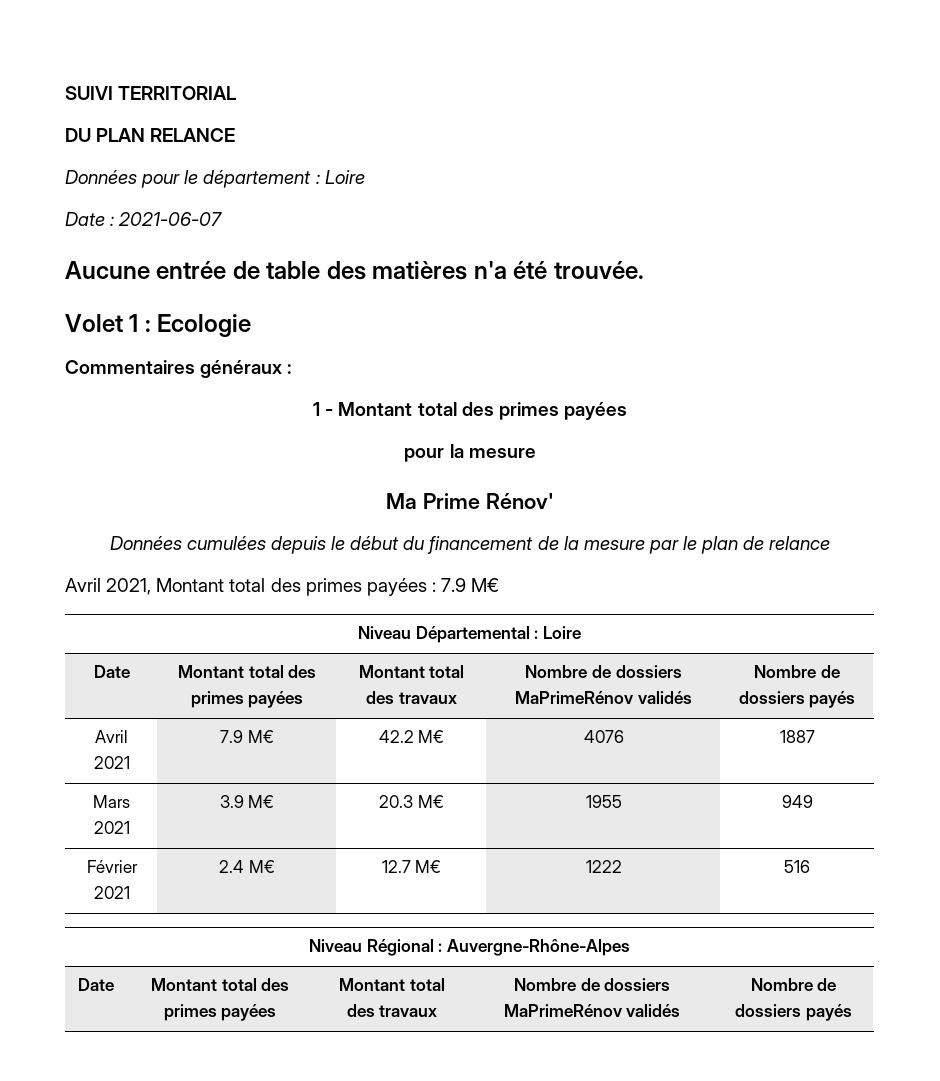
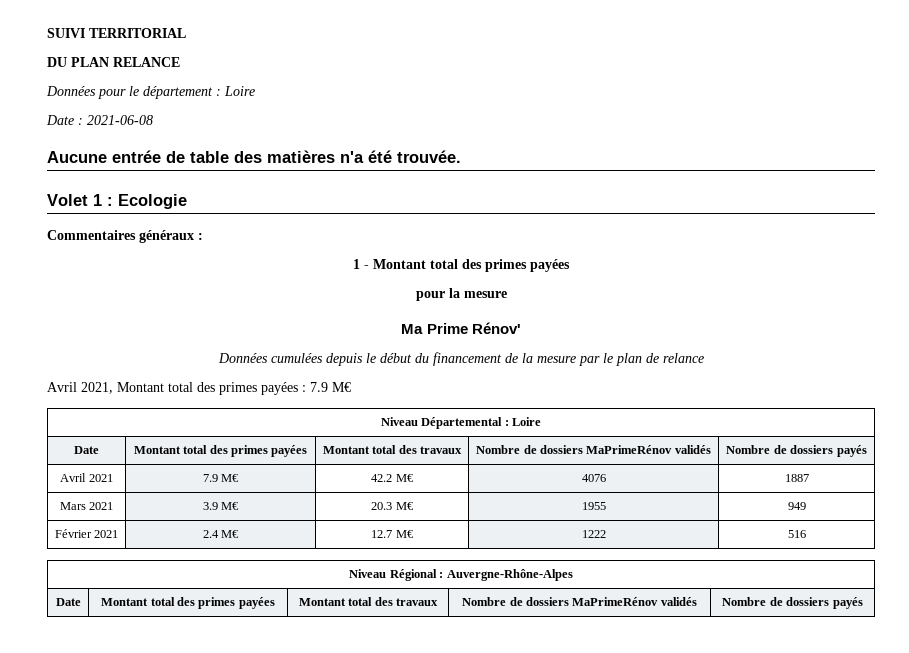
[118,212,223,226] 2021-06-07 -> [87,115,153,125] 2021-06-08

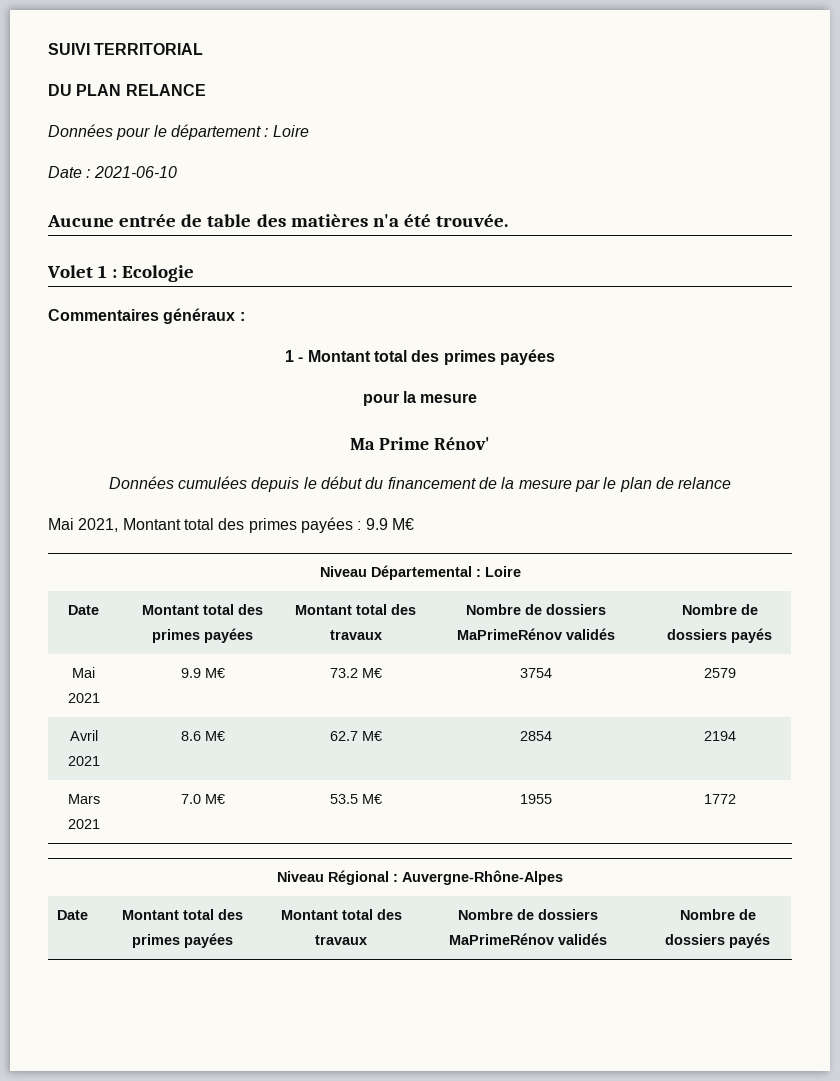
[87,115,153,125] 2021-06-08 -> [93,166,177,178] 2021-06-10
[47,382,77,392] Avril -> [48,518,74,530] Mai
[310,382,328,392] 7.9 -> [365,518,388,530] 9.9
(867, 451) none -> [72,667,95,678] [67,693,100,703] [180,668,225,678] [329,668,382,678] [520,668,552,678] [703,668,736,678] // Mai 2021 | 9.9 M€ | 73.2 M€ | 3754 | 2579
[202,474,240,482] [371,474,414,482] [581,474,606,482] [784,474,809,482] 7.9 M€ | 42.2 M€ | 4076 | 1887 -> [180,731,225,741] [329,731,382,741] [520,731,552,741] [703,731,736,741] 8.6 M€ | 62.7 M€ | 2854 | 2194
[202,502,240,510] [371,502,393,510] 3.9 M€ | 20.3 -> [180,794,225,804] [329,794,358,804] 7.0 M€ | 53.5
[787,502,806,510] [54,529,119,538] [202,530,240,538] [371,530,414,538] [581,530,606,538] [787,530,806,538] 949 // Février 2021 | 2.4 M€ | 12.7 M€ | 1222 | 516 -> [703,794,736,804] 1772

